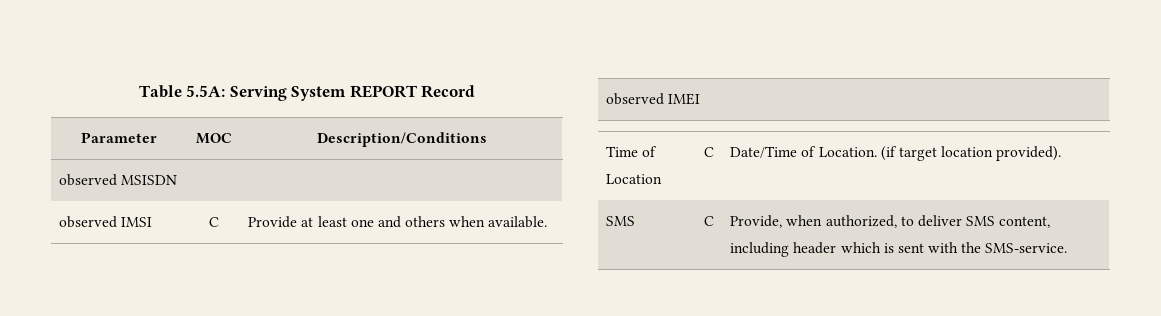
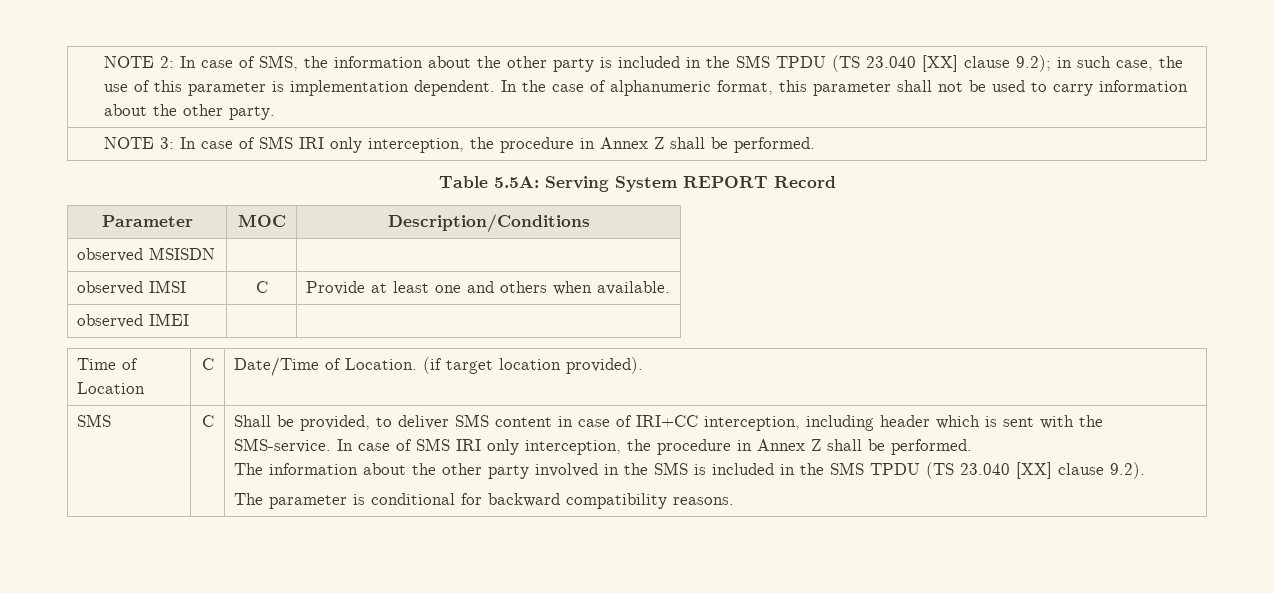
(138, 91) none -> [104,55,1184,72] [104,80,1189,96] [104,104,276,120] [104,136,816,153] NOTE 2: In case of SMS, the information about the other party is included in the SMS TPDU (TS 23.040 [XX] clause 9.2); in such case, the use of this parameter is implementation dependent. In the case of alphanumeric format, this parameter shall not be used to carry information about the other party. // NOTE 3: In case of SMS IRI only interception, the procedure in Annex Z shall be performed. //
[730,215,1051,228] Provide, when authorized, to deliver SMS content, -> [234,414,801,431] Shall be provided, to deliver SMS content in case of IRI+CC interception,
(1068, 248) none -> [337,438,973,455] [234,462,1146,479] [234,493,735,509] In case of SMS IRI only interception, the procedure in Annex Z shall be performed. // The information about the other party involved in the SMS is included in the SMS TPDU (TS 23.040 [XX] clause 9.2). // The parameter is conditional for backward compatibility reasons.

